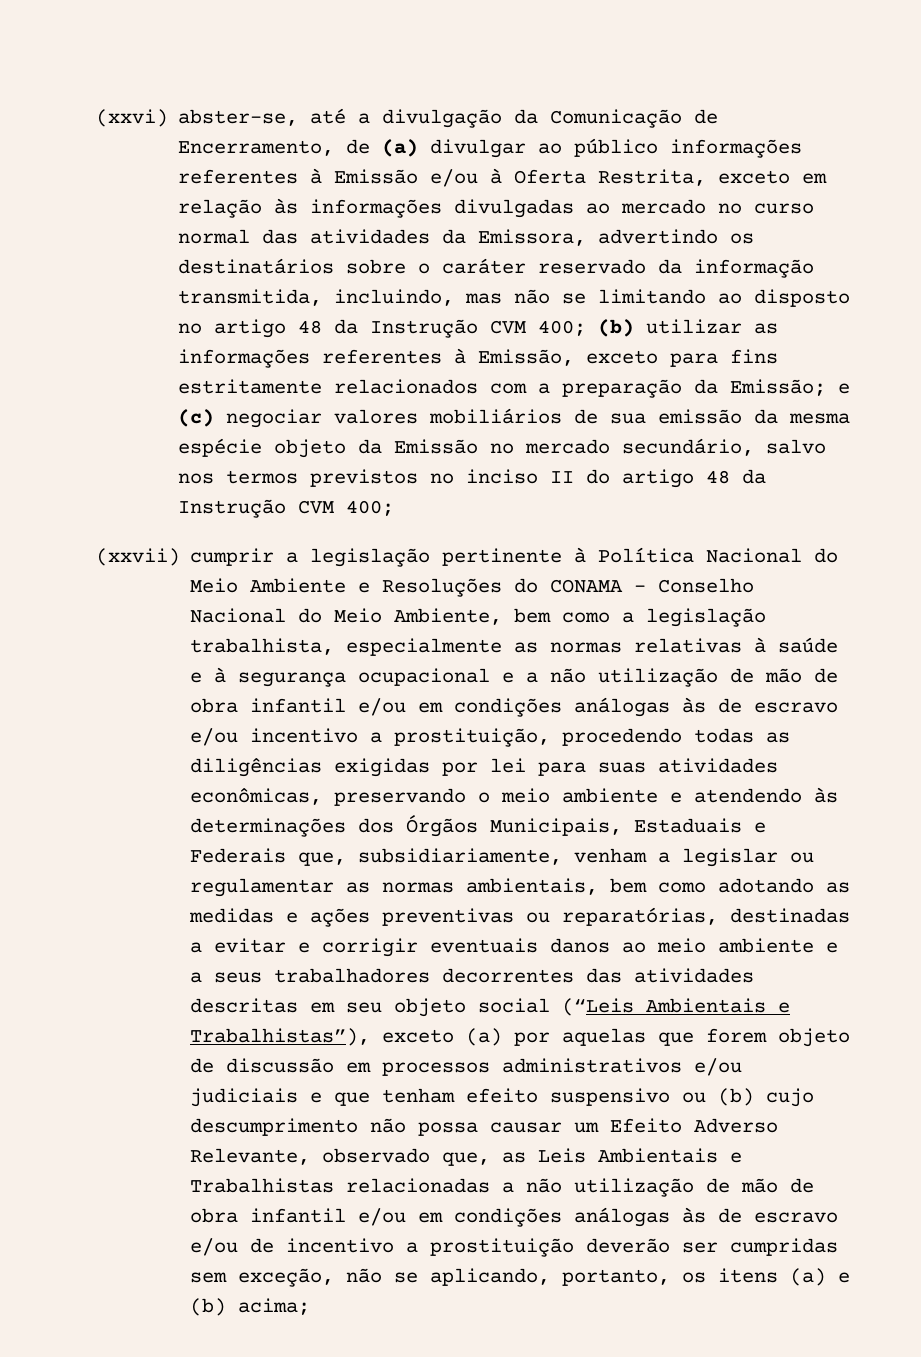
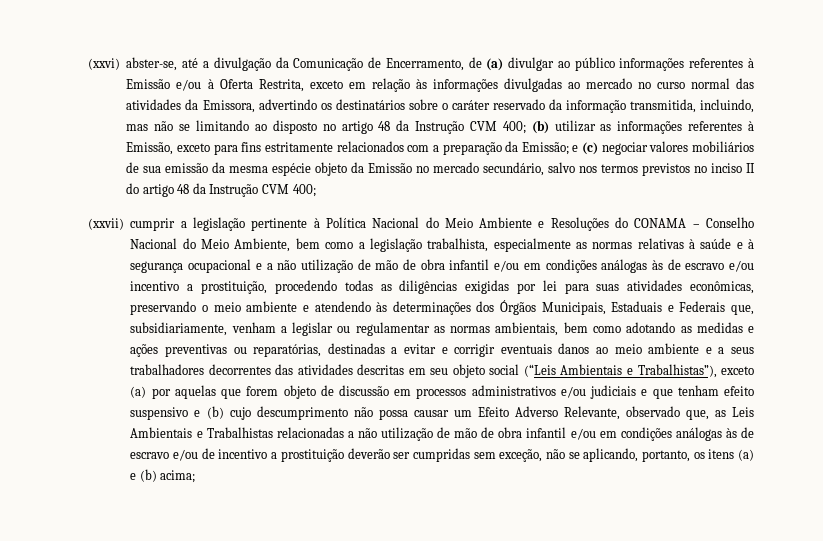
[681,1092,706,1103] ou -> [194,410,201,417] e

